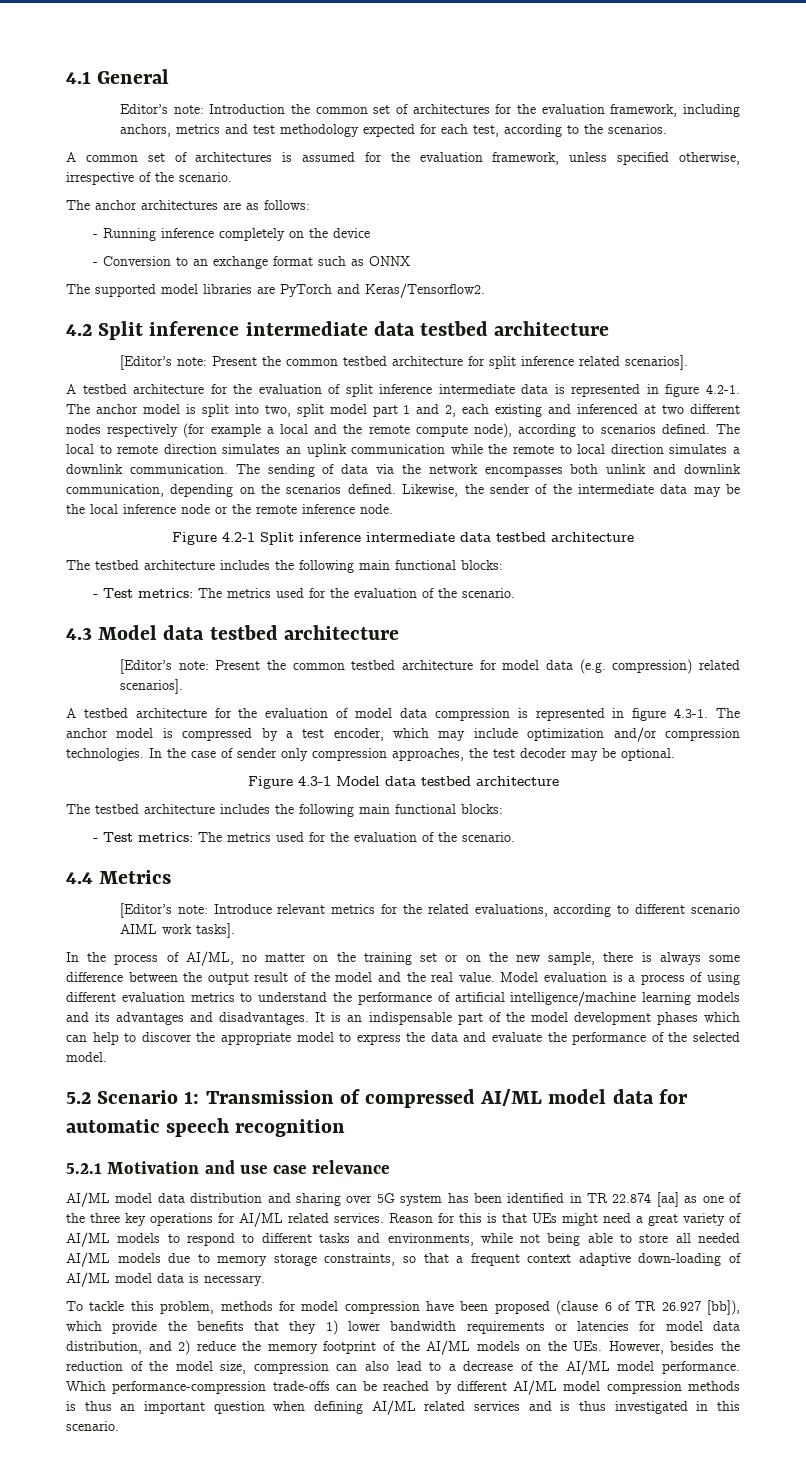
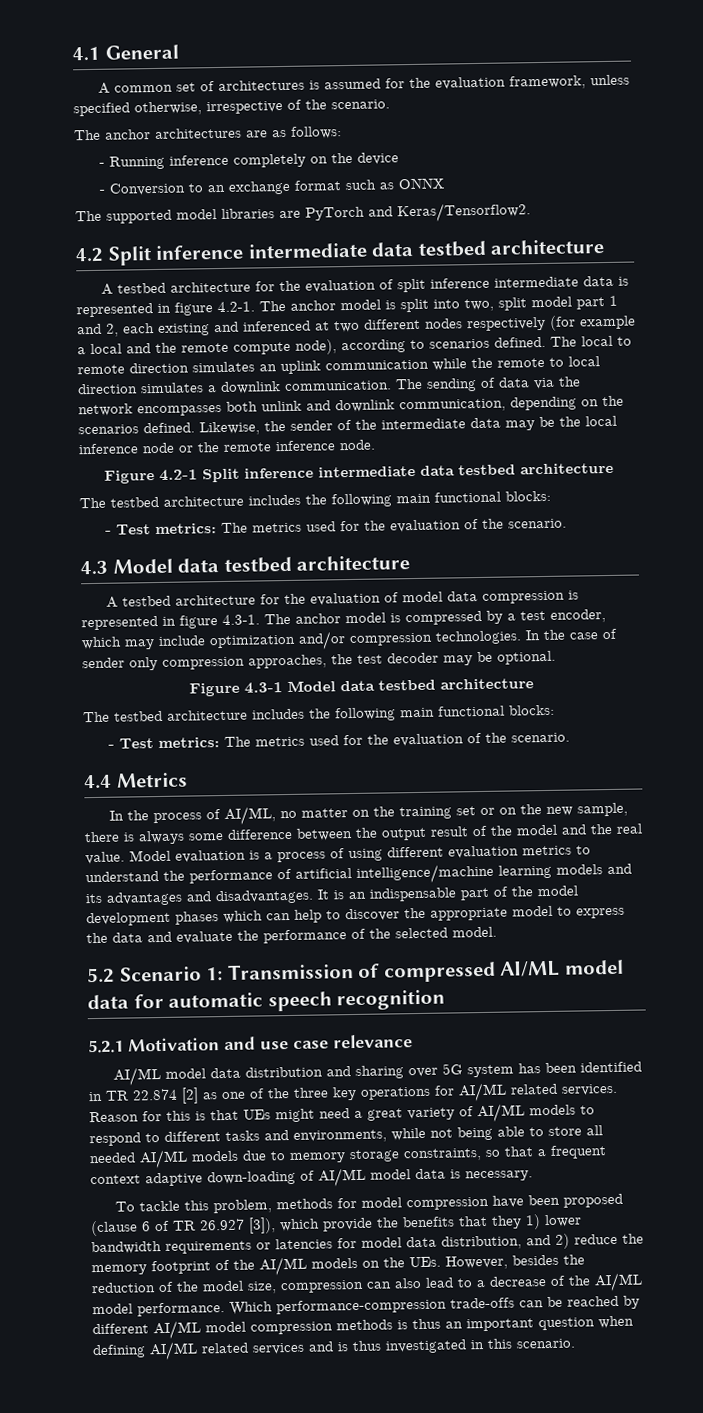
[119,104,741,117] [119,124,667,137] // Editor’s note: Introduction the common set of architectures for the evaluation framework, including anchors, metrics and test methodology expected for each test, according to the scenarios. -> (179, 52) none
[119,355,688,370] // [Editor’s note: Present the common testbed architecture for split inference related scenarios]. -> (605, 247) none
[119,659,741,674] [119,679,183,694] // [Editor’s note: Present the common testbed architecture for model data (e.g. compression) related scenarios]. -> (411, 563) none
[119,903,740,918] [119,923,235,938] // [Editor’s note: Introduce relevant metrics for the related evaluations, according to different scenario AIML work tasks]. -> (188, 780) none
[656,1192,679,1207] [aa] -> [181,1087,199,1104] [2]
[707,1300,740,1315] [bb]), -> [248,1217,276,1234] [3]),

